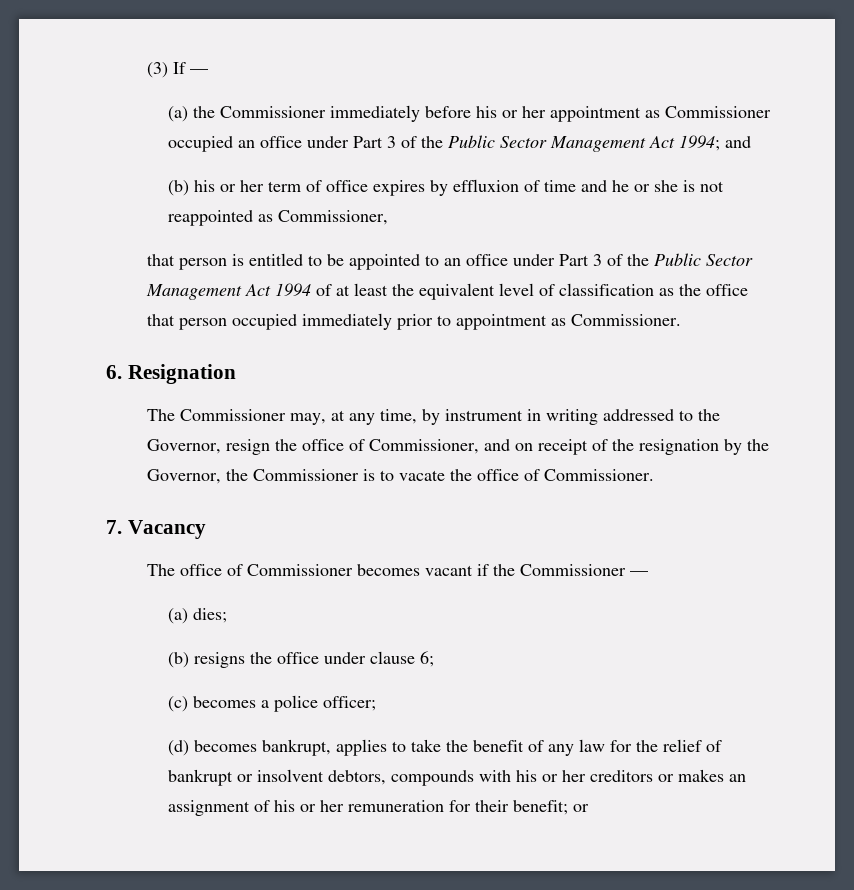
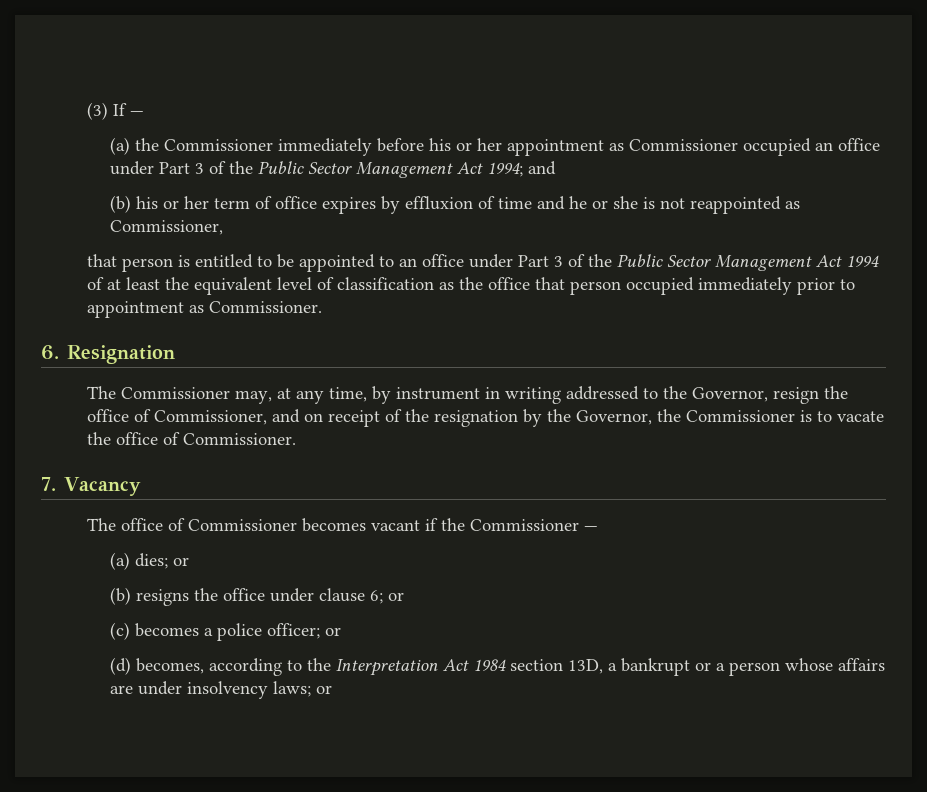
(227, 615) none -> [172,557,189,566] or
(434, 659) none -> [387,592,404,601] or
(376, 703) none -> [324,627,341,636] or
[193,739,722,756] [167,769,746,786] [167,800,568,816] becomes bankrupt, applies to take the benefit of any law for the relief of bankrupt or insolvent debtors, compounds with his or her creditors or makes an assignment of his or her remuneration for their benefit; -> [135,658,885,676] [109,681,311,699] becomes, according to the Interpretation Act 1984 section 13D, a bankrupt or a person whose affairs are under insolvency laws;

